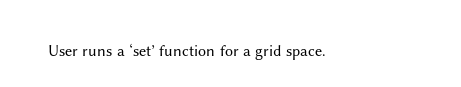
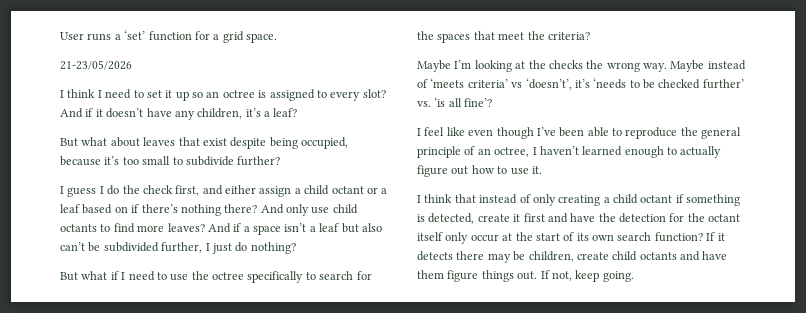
(326, 54) none -> [60,60,132,70] [60,89,386,101] [60,108,298,120] [60,137,348,149] [60,156,281,166] [60,185,388,197] [60,204,358,216] [60,223,382,235] [60,242,296,254] [60,271,372,283] [417,31,590,43] [417,60,746,72] [417,78,744,90] [417,97,493,107] [417,127,742,139] [417,146,722,158] [417,165,542,177] [417,194,741,206] [417,213,741,224] [417,232,725,244] [417,251,728,263] [417,270,634,282] // 21-23/05/2026 // I think I need to set it up so an octree is assigned to every slot? And if it doesn’t have any children, it’s a leaf? // But what about leaves that exist despite being occupied, because it’s too small to subdivide further? // I guess I do the check first, and either assign a child octant or a leaf based on if there’s nothing there? And only use child octants to find more leaves? And if a space isn’t a leaf but also can’t be subdivided further, I just do nothing? // But what if I need to use the octree specifically to search for the spaces that meet the criteria? // Maybe I’m looking at the checks the wrong way. Maybe instead of ‘meets criteria’ vs ‘doesn’t’, it’s ‘needs to be checked further’ vs. ‘is all fine’? // I feel like even though I’ve been able to reproduce the general principle of an octree, I haven’t learned enough to actually figure out how to use it. // I think that instead of only creating a child octant if something is detected, create it first and have the detection for the octant itself only occur at the start of its own search function? If it detects there may be children, create child octants and have them figure things out. If not, keep going.

